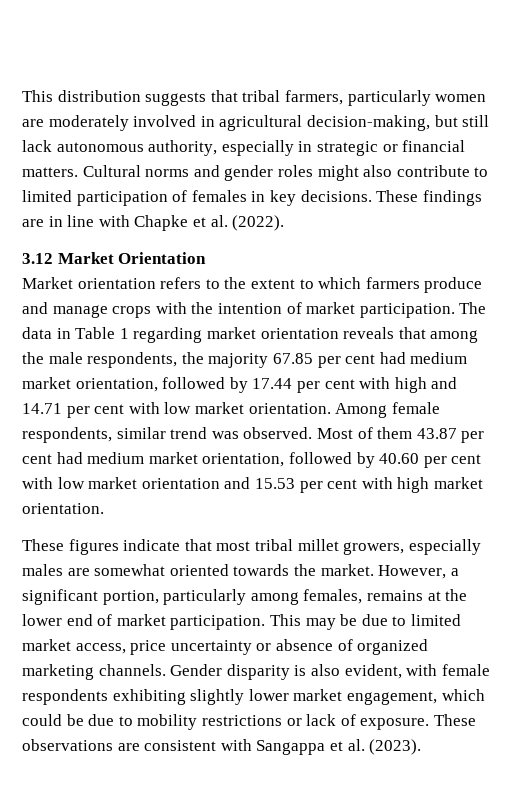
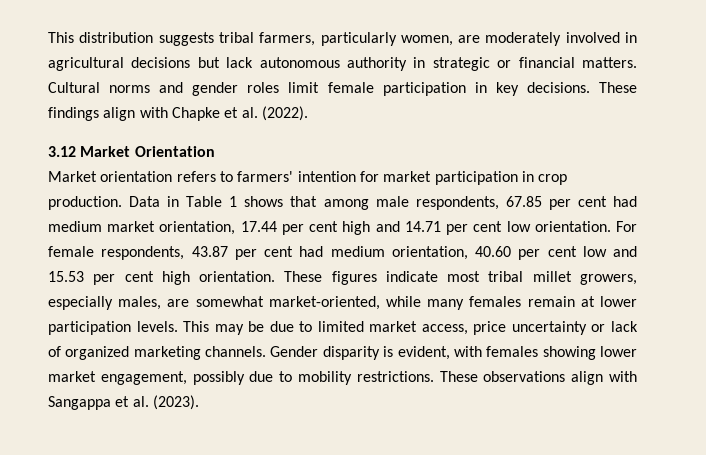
[210,90,238,102] that -> (214, 39) none
[435,94,487,102] women -> [400,35,453,46] women,
[306,115,490,131] [22,140,294,156] decision-making, but still lack autonomous authority, especially -> [131,57,407,71] decisions but lack autonomous authority
[317,165,489,181] [22,190,247,206] might also contribute to limited participation of females -> [288,82,466,96] limit female participation
[22,215,95,227] are in line -> [103,107,136,121] align
[224,277,483,293] [22,302,487,318] [22,327,395,343] the extent to which farmers produce and manage crops with the intention of market participation. The data in Table 1 regarding market orientation reveals -> [237,171,568,185] [48,196,284,210] farmers' intention for market participation in crop production. Data in Table 1 shows
[22,352,44,364] the -> (369, 204) none
[181,352,269,368] the majority -> (499, 203) none
[162,377,248,393] followed by -> (236, 228) none
[359,377,391,389] with -> (339, 226) none
[128,402,440,418] [22,427,413,443] with low market orientation. Among female respondents, similar trend was observed. Most of them -> [506,221,637,232] [48,246,185,260] low orientation. For female respondents,
[148,452,482,468] [22,477,220,489] market orientation, followed by 40.60 per cent with low market orientation -> [391,246,607,260] orientation, 40.60 per cent low
[361,477,483,493] [22,503,104,514] with high market orientation. // -> [161,271,276,285] high orientation.
[184,539,212,551] that -> (438, 276) none
[22,564,63,576] males -> [118,296,162,310] males,
[169,564,459,579] [22,589,468,605] [22,614,266,630] oriented towards the market. However, a significant portion, particularly among females, remains at the lower end of market participation. -> [268,296,637,310] [48,321,178,335] market-oriented, while many females remain at lower participation levels.
[275,639,333,651] absence -> [611,321,639,332] lack
[310,664,340,676] also -> (394, 351) none
[441,664,490,676] [22,689,485,705] [22,714,476,730] [22,739,217,751] female respondents exhibiting slightly lower market engagement, which could be due to mobility restrictions or lack of exposure. These observations are consistent -> [486,346,638,360] [48,371,604,385] females showing lower market engagement, possibly due to mobility restrictions. These observations align

